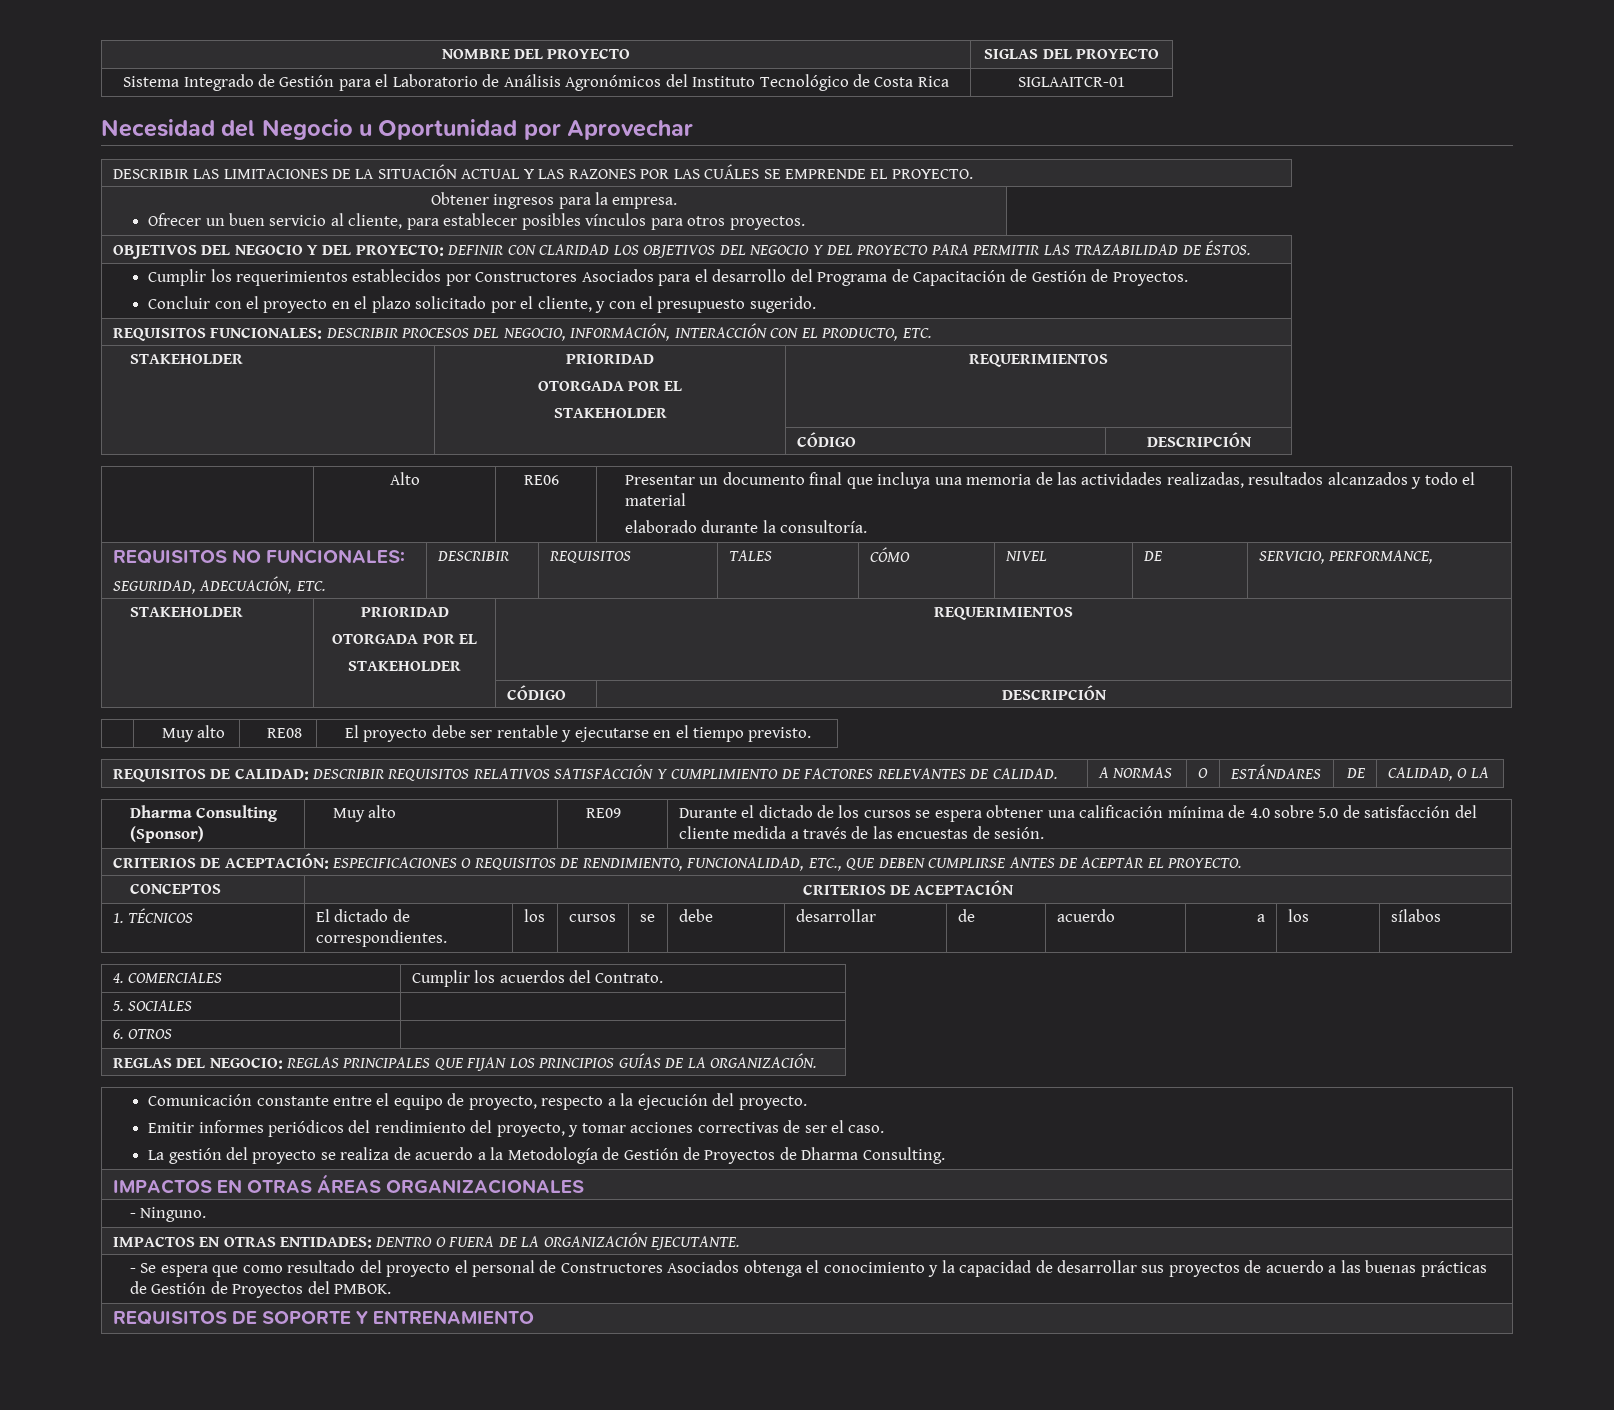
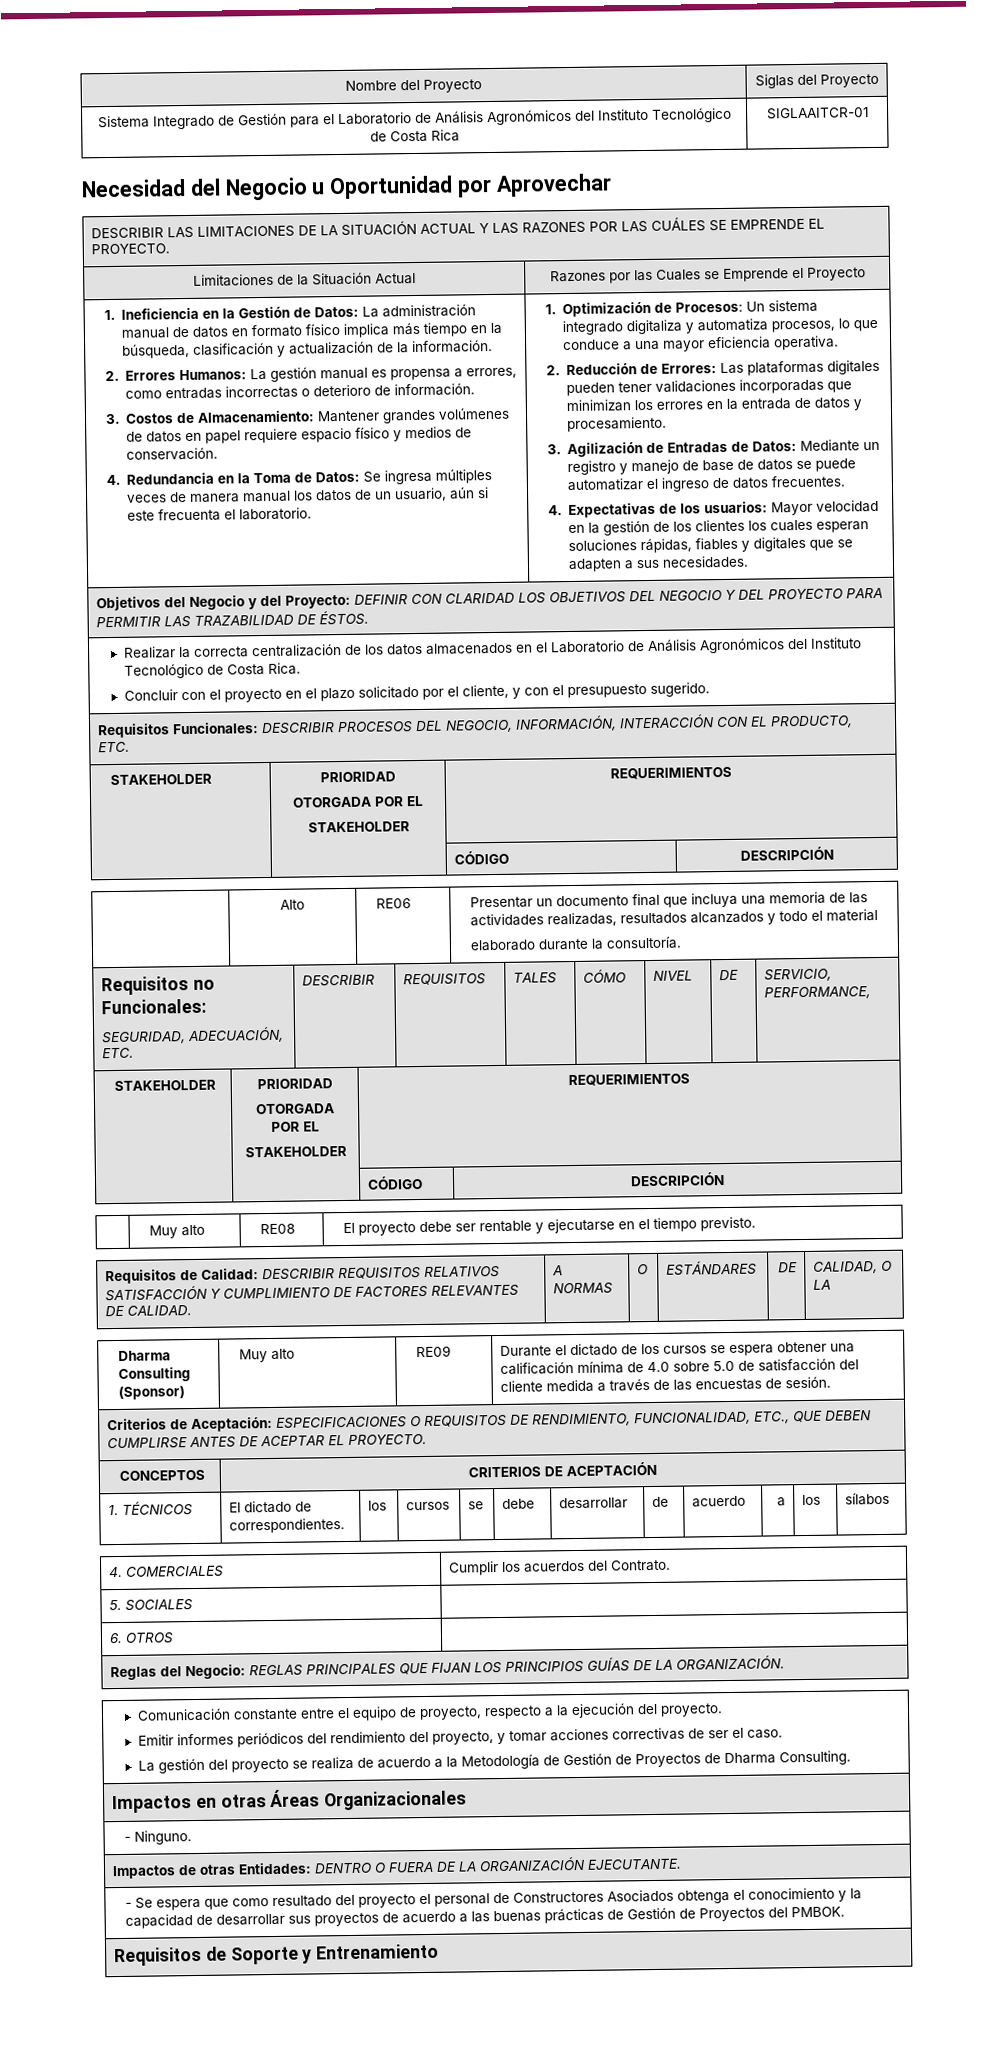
[441,48,631,59] [984,48,1159,59] NOMBRE DEL PROYECTO | SIGLAS DEL PROYECTO -> [345,79,482,93] [754,73,879,89] Nombre del Proyecto | Siglas del Proyecto
[430,192,678,209] [148,213,805,230] [112,244,444,259] Obtener ingresos para la empresa. // Ofrecer un buen servicio al cliente, para establecer posibles vínculos para otros proyectos. // OBJETIVOS DEL NEGOCIO Y DEL PROYECTO: -> [193,272,416,287] [549,267,866,284] [103,304,477,321] [121,322,503,339] [122,339,494,359] [104,367,518,382] [125,383,476,400] [104,407,511,425] [126,426,473,444] [126,447,219,461] [105,469,493,486] [127,487,490,503] [127,507,313,522] [544,299,819,318] [562,318,879,336] [563,335,840,352] [545,359,881,376] [566,378,853,397] [566,397,863,413] [567,416,668,433] [546,439,881,458] [567,458,857,476] [567,475,846,492] [547,499,880,519] [568,519,870,536] [568,536,854,554] [568,555,750,573] [96,594,352,612] Limitaciones de la Situación Actual | Razones por las Cuales se Emprende el Proyecto // 1. Ineficiencia en la Gestión de Datos: La administración manual de datos en formato físico implica más tiempo en la búsqueda, clasificación y actualización de la información. // 2. Errores Humanos: La gestión manual es propensa a errores, como entradas incorrectas o deterioro de información. // 3. Costos de Almacenamiento: Mantener grandes volúmenes de datos en papel requiere espacio físico y medios de conservación. // 4. Redundancia en la Toma de Datos: Se ingresa múltiples veces de manera manual los datos de un usuario, aún si este frecuenta el laboratorio. | 1. Optimización de Procesos: Un sistema integrado digitaliza y automatiza procesos, lo que conduce a una mayor eficiencia operativa. // 2. Reducción de Errores: Las plataformas digitales pueden tener validaciones incorporadas que minimizan los errores en la entrada de datos y procesamiento. // 3. Agilización de Entradas de Datos: Mediante un registro y manejo de base de datos se puede automatizar el ingreso de datos frecuentes. // 4. Expectativas de los usuarios: Mayor velocidad en la gestión de los clientes los cuales esperan soluciones rápidas, fiables y digitales que se adapten a sus necesidades. // Objetivos del Negocio y del Proyecto:
[148,269,1188,286] Cumplir los requerimientos establecidos por Constructores Asociados para el desarrollo del Programa de Capacitación de Gestión de Proyectos. -> [123,637,862,659] [123,662,301,679] Realizar la correcta centralización de los datos almacenados en el Laboratorio de Análisis Agronómicos del Instituto Tecnológico de Costa Rica.
[112,327,323,341] REQUISITOS FUNCIONALES: -> [98,722,260,739] Requisitos Funcionales:
[112,549,405,564] REQUISITOS NO FUNCIONALES: -> [101,976,215,996] [101,998,208,1015] Requisitos no Funcionales:
[112,768,309,782] REQUISITOS DE CALIDAD: -> [105,1268,260,1285] Requisitos de Calidad:
[112,853,329,869] CRITERIOS DE ACEPTACIÓN: -> [107,1416,274,1433] Criterios de Aceptación:
[112,1057,283,1069] REGLAS DEL NEGOCIO: -> [110,1664,247,1681] Reglas del Negocio:
[112,1174,585,1194] [129,1207,207,1222] [112,1236,372,1248] IMPACTOS EN OTRAS ÁREAS ORGANIZACIONALES // - Ninguno. // IMPACTOS EN OTRAS ENTIDADES: -> [112,1789,468,1814] [123,1830,192,1845] [112,1862,313,1880] Impactos en otras Áreas Organizacionales // - Ninguno. // Impactos de otras Entidades:
[112,1310,535,1325] REQUISITOS DE SOPORTE Y ENTRENAMIENTO -> [114,1943,440,1967] Requisitos de Soporte y Entrenamiento

